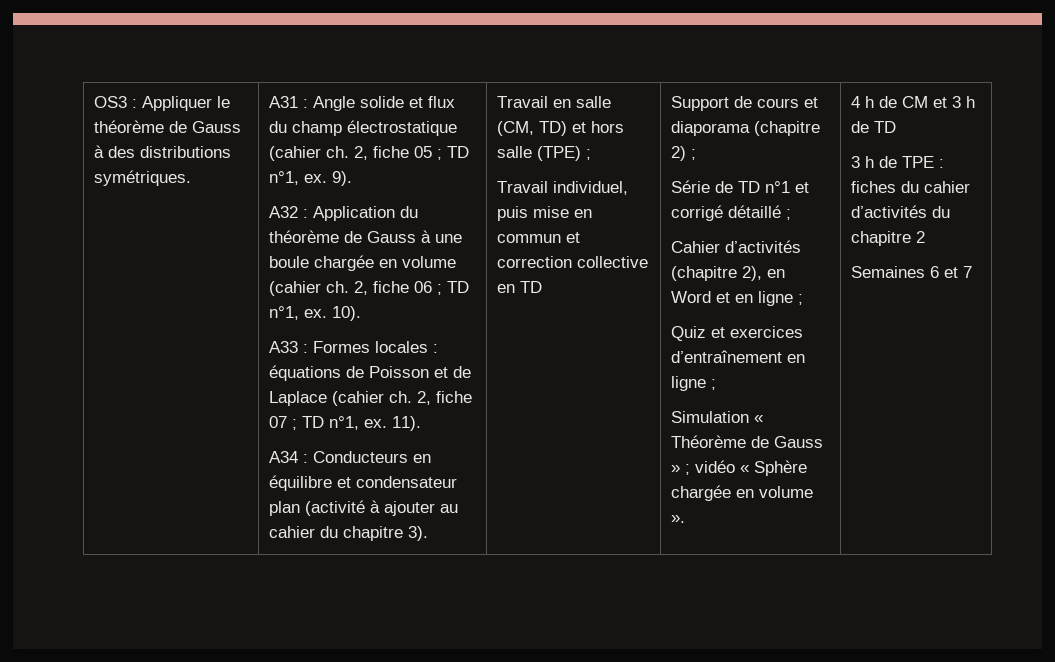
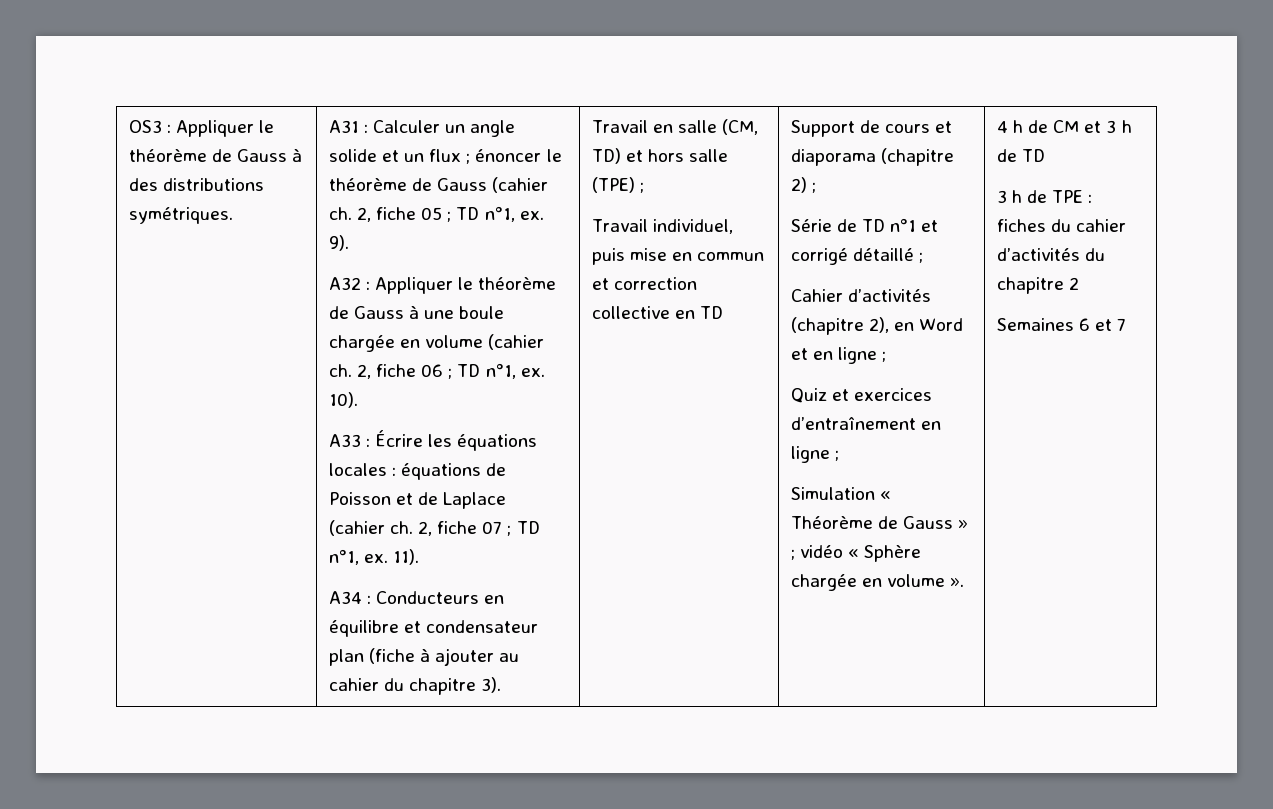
[313,96,456,111] [269,120,458,136] Angle solide et flux du champ électrostatique -> [373,120,516,137] [328,149,562,164] [328,178,488,191] Calculer un angle solide et un flux ; énoncer le théorème de Gauss
[313,206,419,221] Application du -> [375,277,474,294] Appliquer le
[313,341,371,353] Formes -> [375,430,538,451] Écrire les équations
[305,500,366,516] (activité -> [368,648,415,664] (fiche

